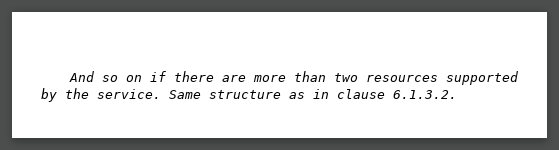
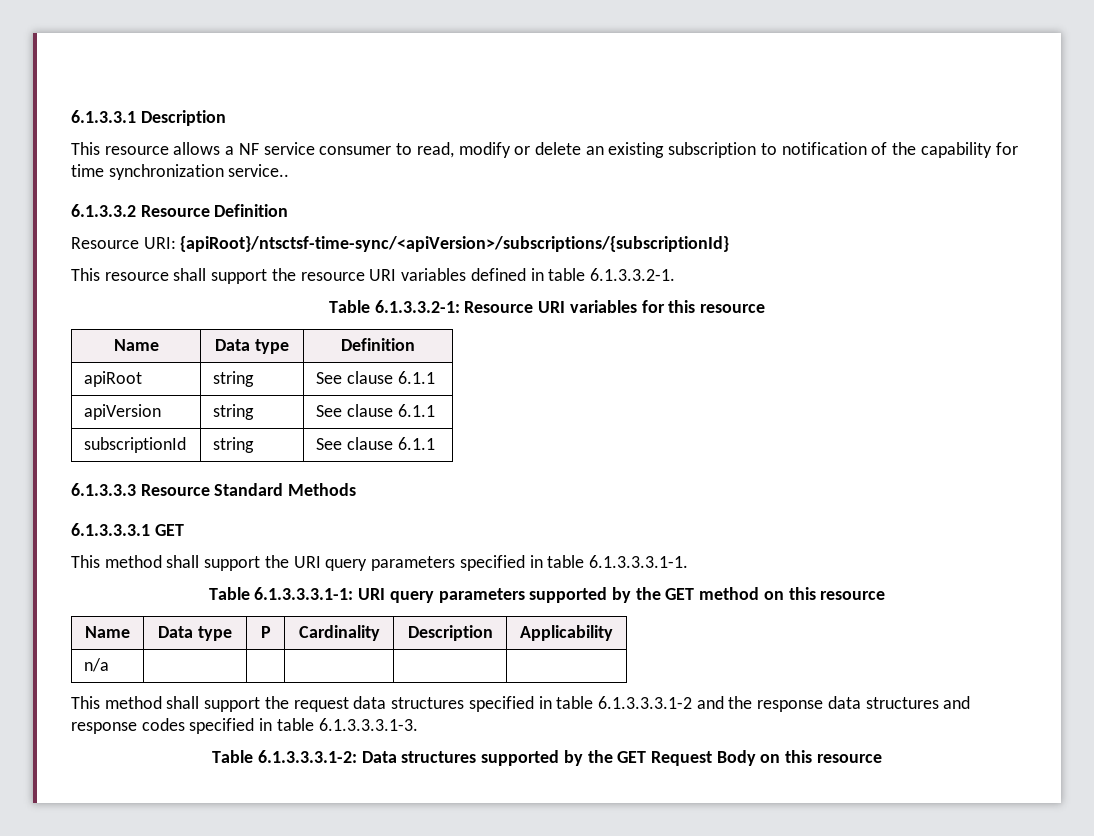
[68,71,518,85] [41,88,457,102] And so on if there are more than two resources supported by the service. Same structure as in clause 6.1.3.2. -> [71,110,226,126] [71,142,1018,158] [71,164,290,180] [71,204,289,217] [71,236,730,252] [71,268,675,284] [328,300,766,313] [113,339,159,351] [215,339,289,354] [341,338,415,351] [84,371,143,387] [213,371,255,387] [316,371,435,384] [84,404,162,420] [213,404,255,420] [316,404,435,417] [84,437,187,453] [213,437,255,453] [316,437,435,450] [71,483,357,496] [71,523,184,536] [71,555,688,571] [208,587,886,603] [85,626,130,638] [158,626,232,641] [260,626,271,638] [298,625,380,641] [407,625,493,641] [520,625,613,641] [84,658,110,672] [71,696,971,712] [71,718,418,734] [212,750,882,766] 6.1.3.3.1 Description // This resource allows a NF service consumer to read, modify or delete an existing subscription to notification of the capability for time synchronization service.. // 6.1.3.3.2 Resource Definition // Resource URI: {apiRoot}/ntsctsf-time-sync/<apiVersion>/subscriptions/{subscriptionId} // This resource shall support the resource URI variables defined in table 6.1.3.3.2-1. // Table 6.1.3.3.2-1: Resource URI variables for this resource // Name | Data type | Definition // apiRoot | string | See clause 6.1.1 // apiVersion | string | See clause 6.1.1 // subscriptionId | string | See clause 6.1.1 // 6.1.3.3.3 Resource Standard Methods // 6.1.3.3.3.1 GET // This method shall support the URI query parameters specified in table 6.1.3.3.3.1-1. // Table 6.1.3.3.3.1-1: URI query parameters supported by the GET method on this resource // Name | Data type | P | Cardinality | Description | Applicability // n/a | | | | | // This method shall support the request data structures specified in table 6.1.3.3.3.1-2 and the response data structures and response codes specified in table 6.1.3.3.3.1-3. // Table 6.1.3.3.3.1-2: Data structures supported by the GET Request Body on this resource

